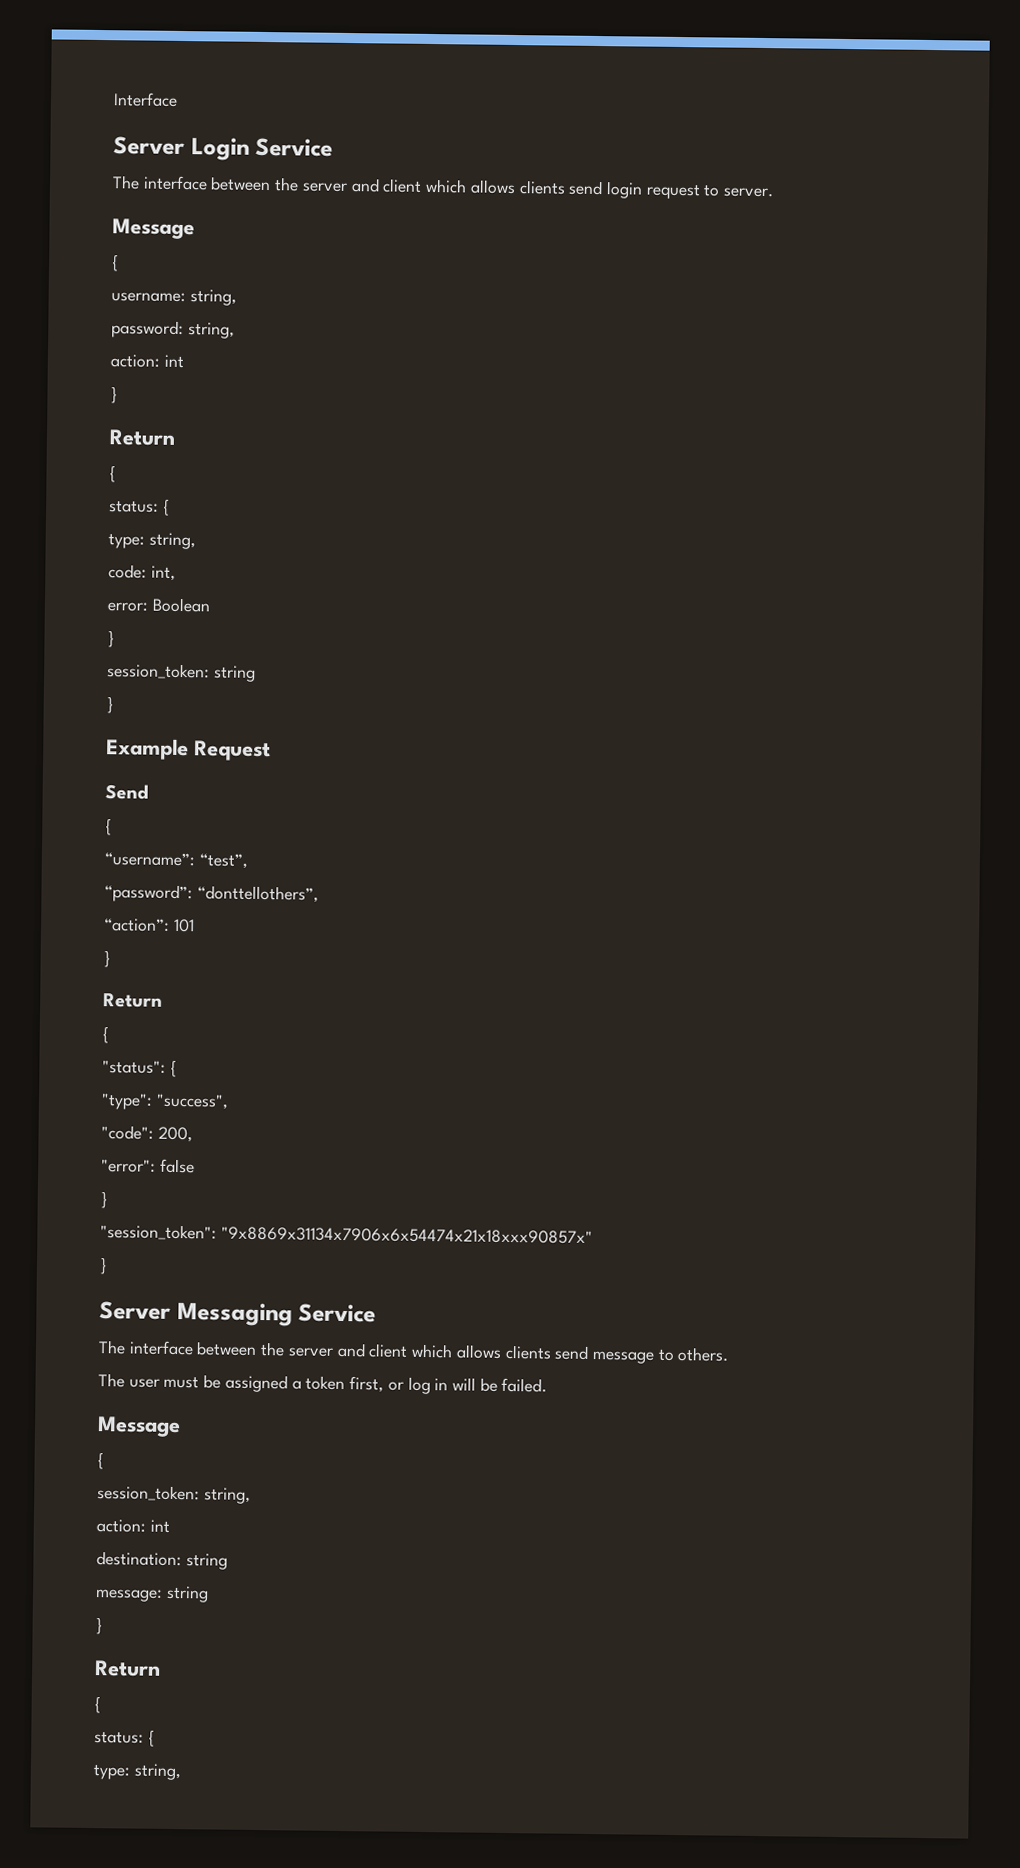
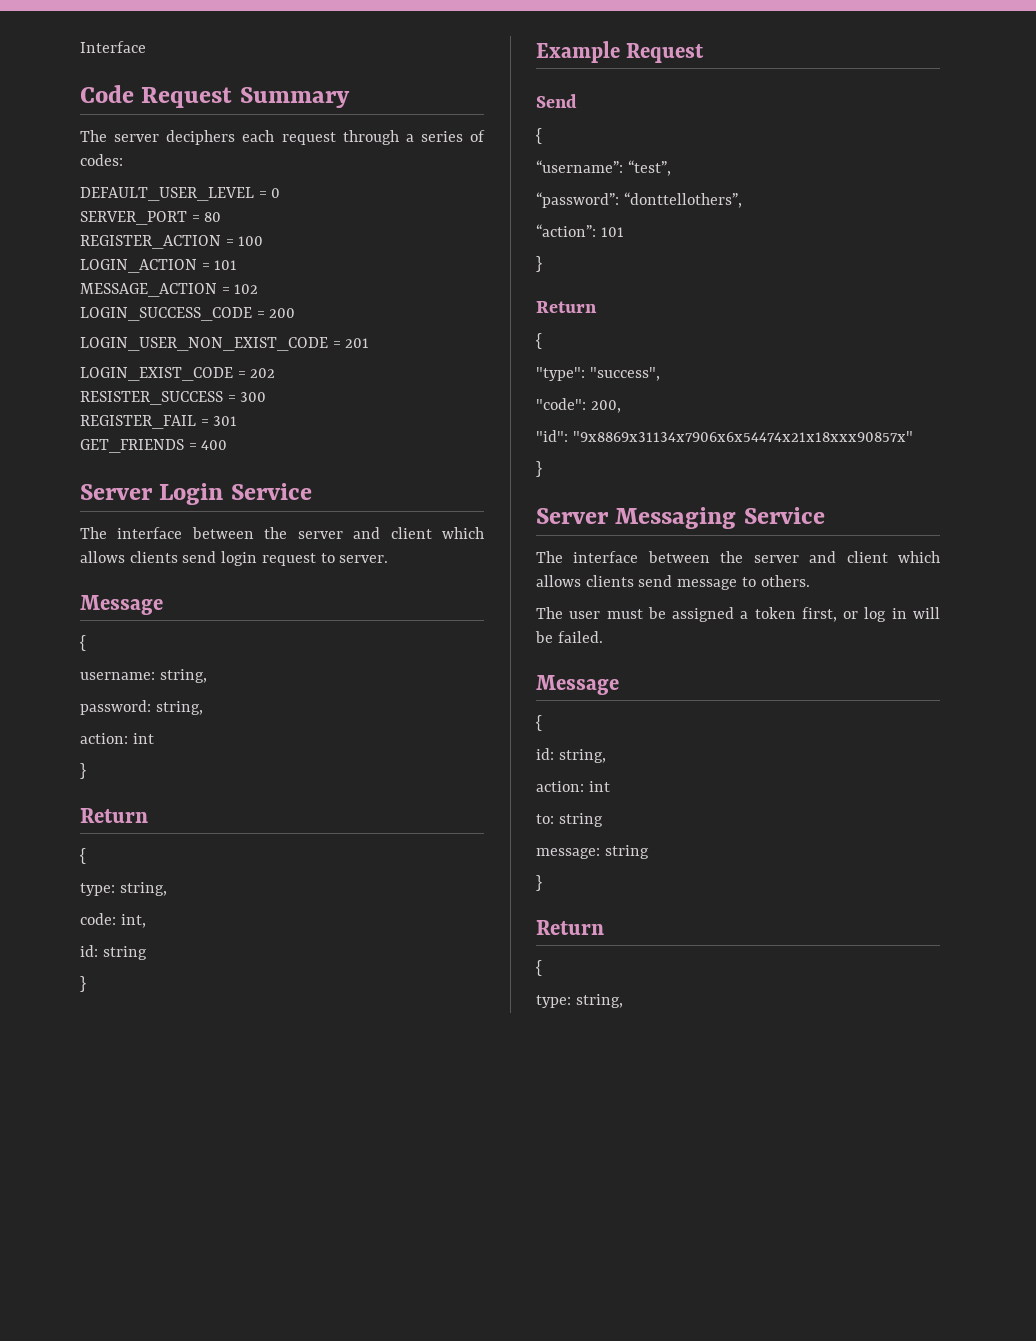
(178, 99) none -> [80,85,350,108] [80,130,485,145] [80,154,123,166] [80,187,281,201] [80,211,222,225] [80,235,264,249] [80,259,238,273] [80,283,259,297] [80,307,296,321] [80,337,370,351] [80,367,276,381] [80,391,267,405] [80,415,238,429] [80,439,228,453] // Code Request Summary // The server deciphers each request through a series of codes: // DEFAULT_USER_LEVEL = 0 // SERVER_PORT = 80 // REGISTER_ACTION = 100 // LOGIN_ACTION = 101 // MESSAGE_ACTION = 102 // LOGIN_SUCCESS_CODE = 200 // LOGIN_USER_NON_EXIST_CODE = 201 // LOGIN_EXIST_CODE = 202 // RESISTER_SUCCESS = 300 // REGISTER_FAIL = 301 // GET_FRIENDS = 400
[109,498,170,516] // status: { -> (86, 856) none
[107,597,211,613] [107,630,115,648] [107,663,210,680] error: Boolean // } // session_token: -> [80,945,98,957] id:
[102,1059,177,1077] // "status": { -> (542, 341) none
[101,1158,195,1174] [100,1191,108,1209] [100,1224,217,1241] "error": false // } // "session_token": -> [536,430,568,442] "id":
[97,1485,251,1504] [96,1519,170,1533] [96,1551,182,1567] session_token: string, // action: int // destination: -> [536,748,606,763] [536,781,610,792] [536,814,554,824] id: string, // action: int // to:
[94,1729,155,1747] // status: { -> (542, 968) none

